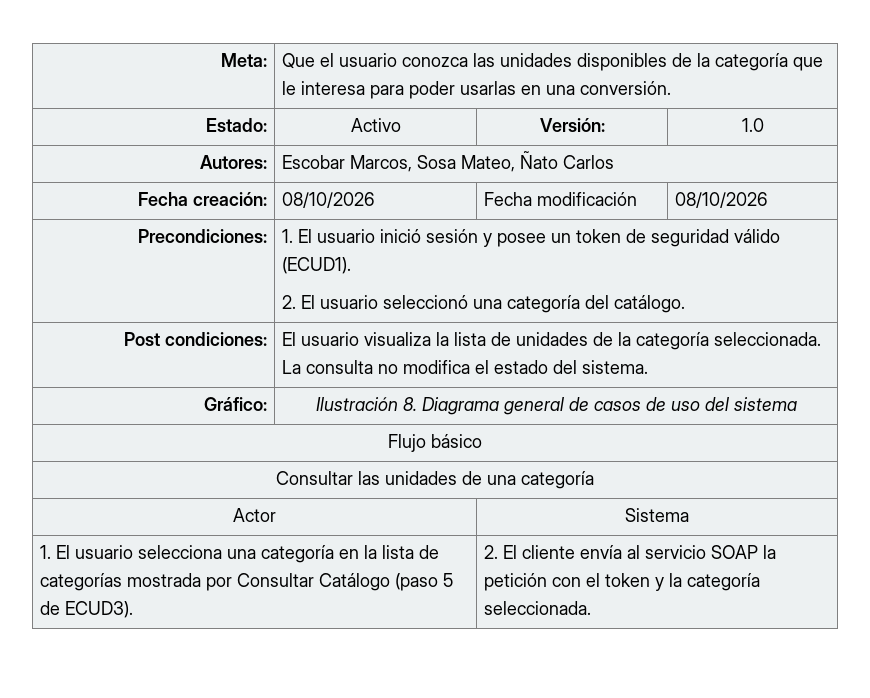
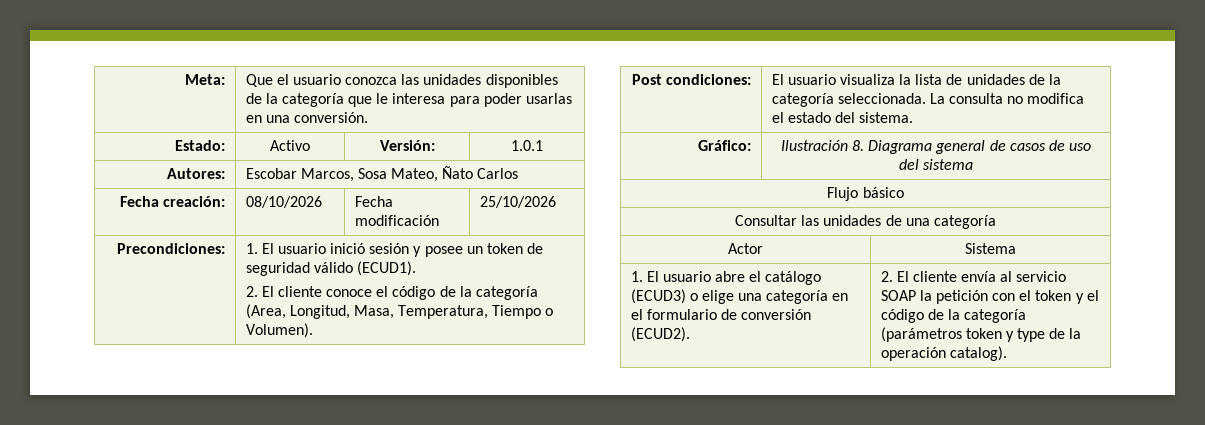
[741,118,764,132] 1.0 -> [511,140,543,151] 1.0.1
[675,192,769,208] 08/10/2026 -> [479,196,556,208] 25/10/2026
[320,295,686,313] usuario seleccionó una categoría del catálogo. -> [277,286,538,300] [245,304,554,319] [245,323,313,338] cliente conoce el código de la categoría (Area, Longitud, Masa, Temperatura, Tiempo o Volumen).
[138,545,440,563] [40,573,454,591] [40,601,134,618] selecciona una categoría en la lista de categorías mostrada por Consultar Catálogo (paso 5 de ECUD3). -> [715,271,822,285] [630,289,849,304] [630,309,812,320] [630,327,690,342] abre el catálogo (ECUD3) o elige una categoría en el formulario de conversión (ECUD2).
[669,573,761,591] [484,601,592,615] la categoría seleccionada. -> [1086,290,1099,301] [880,309,1027,323] [880,327,1082,342] [880,346,1007,361] el código de la categoría (parámetros token y type de la operación catalog).

